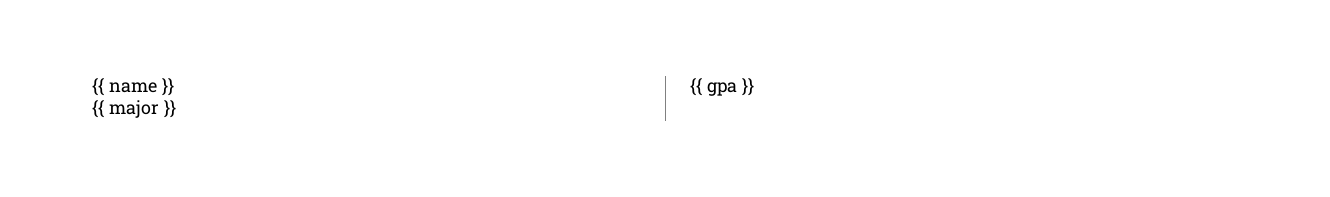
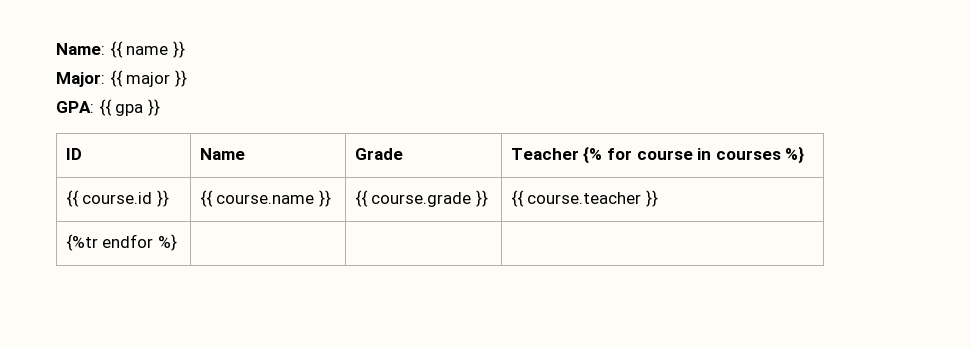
(92, 86) none -> [56,43,105,55] Name:
(174, 86) none -> [56,72,105,87] Major:
(176, 108) none -> [56,101,94,113] GPA:
(754, 86) none -> [65,148,82,160] [199,148,245,160] [354,148,403,160] [510,146,805,164] [65,190,170,207] [199,190,332,207] [354,190,489,207] [510,190,659,207] [65,234,178,251] // ID | Name | Grade | Teacher {% for course in courses %} // {{ course.id }} | {{ course.name }} | {{ course.grade }} | {{ course.teacher }} // {%tr endfor %} | | |

